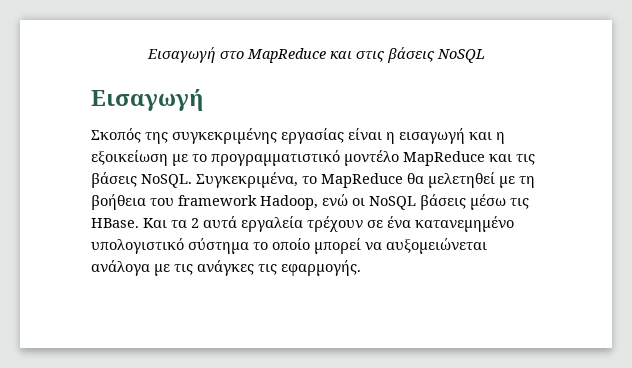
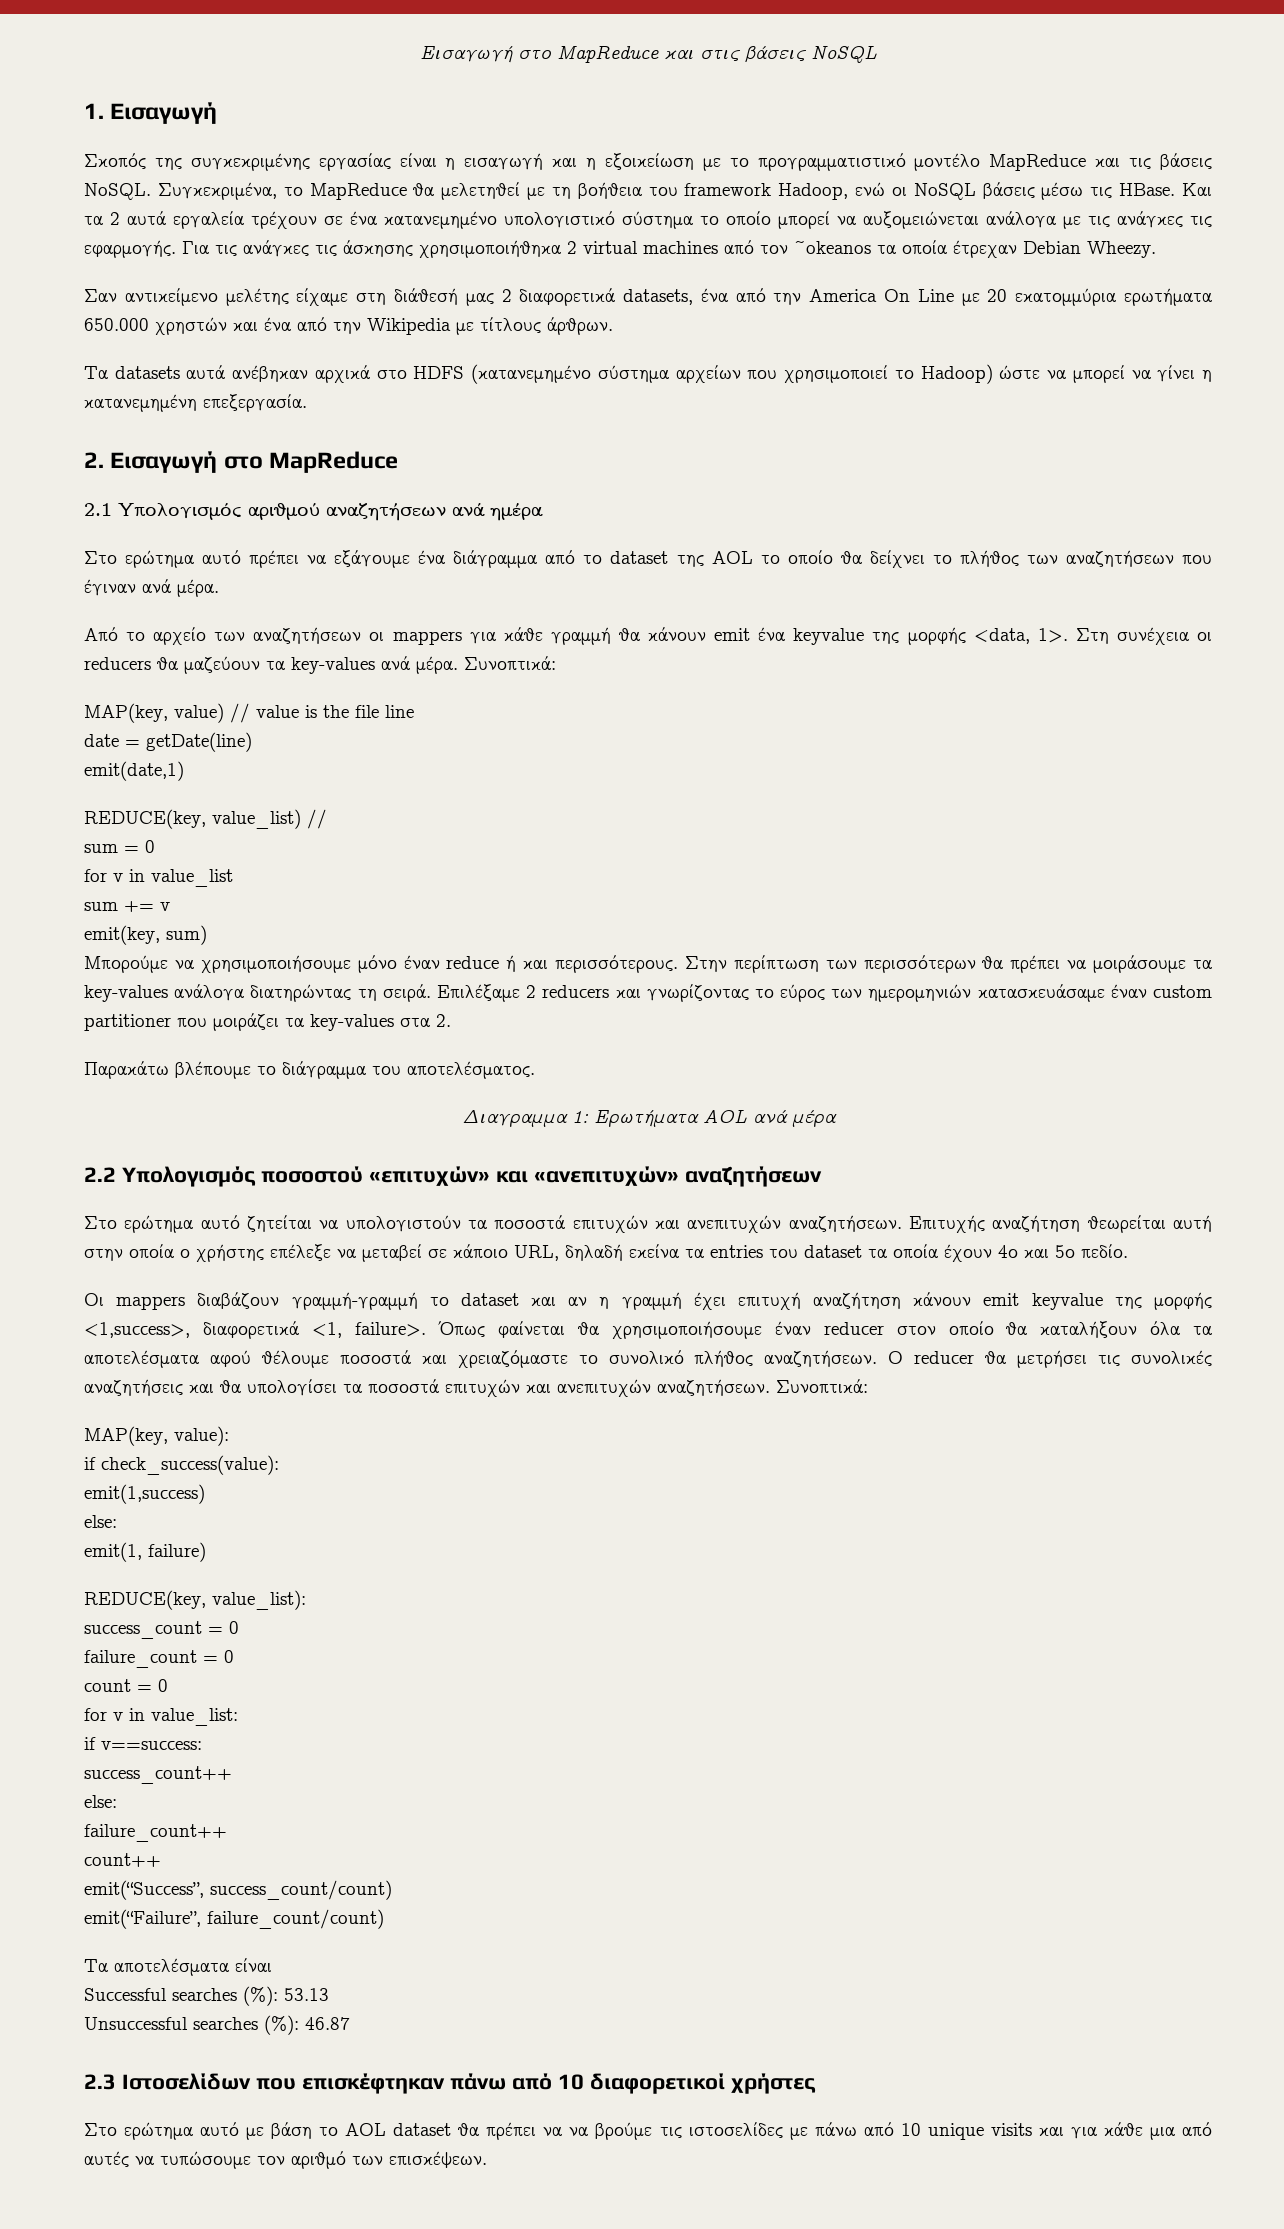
(485, 56) none -> [84,103,104,119] 1.
(361, 268) none -> [182,240,1156,258] [84,288,1212,306] [84,317,613,335] [84,364,1212,384] [84,394,307,412] [84,451,399,473] [84,503,543,521] [84,550,1212,568] [84,579,219,597] [84,627,1212,645] [84,656,556,674] [84,703,414,723] [84,732,252,752] [84,761,184,781] [84,809,327,829] [84,840,155,853] [84,869,233,887] [84,901,170,912] [84,925,207,945] [84,955,1212,973] [84,984,1212,1002] [84,1013,451,1031] [84,1061,535,1079] [461,1109,837,1127] [84,1166,822,1187] [84,1215,1213,1233] [84,1244,1128,1262] [84,1292,1212,1310] [84,1321,1212,1339] [84,1350,1212,1368] [84,1379,868,1397] [84,1426,229,1446] [84,1455,279,1475] [84,1484,205,1504] [84,1515,117,1528] [84,1542,206,1562] [84,1590,306,1610] [84,1621,239,1639] [84,1650,234,1668] [84,1679,168,1692] [84,1708,238,1726] [84,1737,202,1750] [84,1766,232,1784] [84,1795,117,1808] [84,1824,227,1842] [84,1853,161,1867] [84,1880,392,1900] [84,1909,384,1929] [84,1958,272,1976] [84,1986,329,2006] [84,2015,350,2035] [84,2073,816,2094] [84,2122,1212,2140] [84,2151,487,2169] Για τις ανάγκες τις άσκησης χρησιμοποιήθηκα 2 virtual machines από τον ~okeanos τα οποία έτρεχαν Debian Wheezy. // Σαν αντικείμενο μελέτης είχαμε στη διάθεσή μας 2 διαφορετικά datasets, ένα από την America On Line με 20 εκατομμύρια ερωτήματα 650.000 χρηστών και ένα από την Wikipedia με τίτλους άρθρων. // Τα datasets αυτά ανέβηκαν αρχικά στο HDFS (κατανεμημένο σύστημα αρχείων που χρησιμοποιεί το Hadoop) ώστε να μπορεί να γίνει η κατανεμημένη επεξεργασία. // 2. Εισαγωγή στο MapReduce // 2.1 Yπολογισμός αριθμού αναζητήσεων ανά ημέρα // Στο ερώτημα αυτό πρέπει να εξάγουμε ένα διάγραμμα από το dataset της AOL το οποίο θα δείχνει το πλήθος των αναζητήσεων που έγιναν ανά μέρα. // Από το αρχείο των αναζητήσεων οι mappers για κάθε γραμμή θα κάνουν emit ένα keyvalue της μορφής <data, 1>. Στη συνέχεια οι reducers θα μαζεύουν τα key-values ανά μέρα. Συνοπτικά: // MAP(key, value) // value is the file line // date = getDate(line) // emit(date,1) // REDUCE(key, value_list) // // sum = 0 // for v in value_list // sum += v // emit(key, sum) // Μπορούμε να χρησιμοποιήσουμε μόνο έναν reduce ή και περισσότερους. Στην περίπτωση των περισσότερων θα πρέπει να μοιράσουμε τα key-values ανάλογα διατηρώντας τη σειρά. Επιλέξαμε 2 reducers και γνωρίζοντας το εύρος των ημερομηνιών κατασκευάσαμε έναν custom partitioner που μοιράζει τα key-values στα 2. // Παρακάτω βλέπουμε το διάγραμμα του αποτελέσματος. // Διαγραμμα 1: Ερωτήματα ΑΟL ανά μέρα // 2.2 Υπολογισμός ποσοστού «επιτυχών» και «ανεπιτυχών» αναζητήσεων // Στο ερώτημα αυτό ζητείται να υπολογιστούν τα ποσοστά επιτυχών και ανεπιτυχών αναζητήσεων. Επιτυχής αναζήτηση θεωρείται αυτή στην οποία ο χρήστης επέλεξε να μεταβεί σε κάποιο URL, δηλαδή εκείνα τα entries του dataset τα οποία έχουν 4ο και 5ο πεδίο. // Οι mappers διαβάζουν γραμμή-γραμμή το dataset και αν η γραμμή έχει επιτυχή αναζήτηση κάνουν emit keyvalue της μορφής <1,success>, διαφορετικά <1, failure>. Όπως φαίνεται θα χρησιμοποιήσουμε έναν reducer στον οποίο θα καταλήξουν όλα τα αποτελέσματα αφού θέλουμε ποσοστά και χρειαζόμαστε το συνολικό πλήθος αναζητήσεων. O reducer θα μετρήσει τις συνολικές αναζητήσεις και θα υπολογίσει τα ποσοστά επιτυχών και ανεπιτυχών αναζητήσεων. Συνοπτικά: // MAP(key, value): // if check_success(value): // emit(1,success) // else: // emit(1, failure) // REDUCE(key, value_list): // success_count = 0 // failure_count = 0 // count = 0 // for v in value_list: // if v==success: // success_count++ // else: // failure_count++ // count++ // emit(“Success”, success_count/count) // emit(“Failure”, failure_count/count) // Τα αποτελέσματα είναι // Successful searches (%): 53.13 // Unsuccessful searches (%): 46.87 // 2.3 Ιστοσελίδων που επισκέφτηκαν πάνω από 10 διαφορετικοί χρήστες // Στο ερώτημα αυτό με βάση το AOL dataset θα πρέπει να να βρούμε τις ιστοσελίδες με πάνω από 10 unique visits και για κάθε μια από αυτές να τυπώσουμε τον αριθμό των επισκέψεων.

